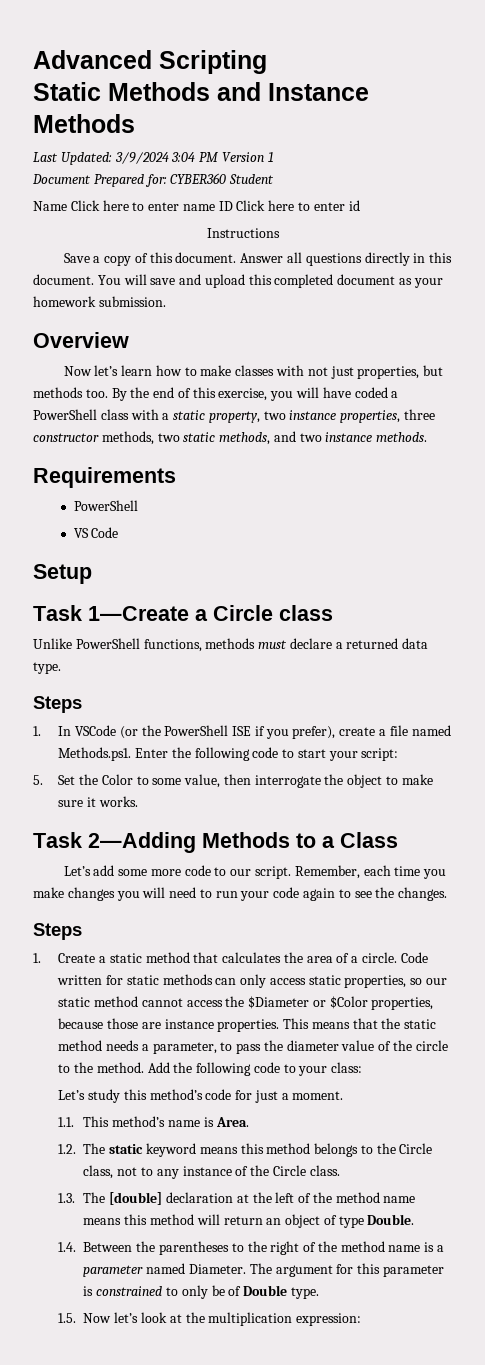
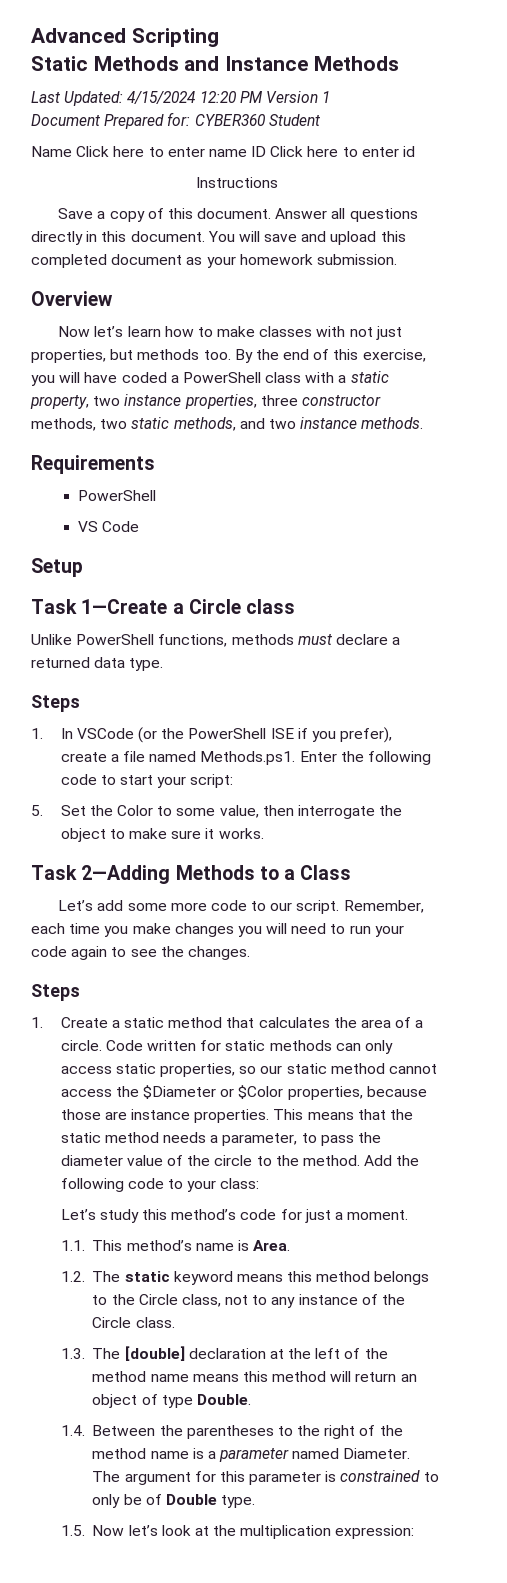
[114,152,196,164] 3/9/2024 3:04 -> [127,91,237,104] 4/15/2024 12:20

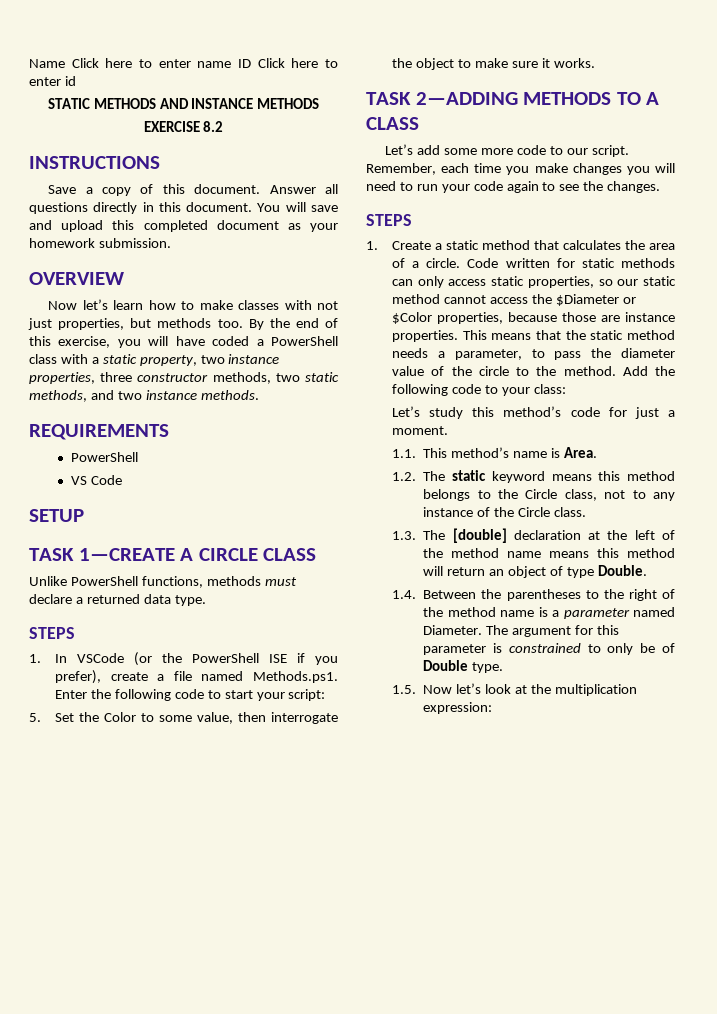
[31,28,219,47] [31,56,399,71] [31,91,331,106] [31,112,320,129] Advanced Scripting // Static Methods and Instance Methods // Last Updated: 4/15/2024 12:20 PM Version 1 // Document Prepared for: CYBER360 Student // -> (29, 63) none
[195,177,278,188] Instructions -> [47,98,320,109] [143,121,224,132] [29,156,160,169] STATIC METHODS AND INSTANCE METHODS // EXERCISE 8.2 // INSTRUCTIONS
[31,291,113,306] Overview -> [29,272,124,285] OVERVIEW
[31,455,155,474] Requirements -> [29,424,169,440] REQUIREMENTS
[31,558,83,577] [31,599,296,614] Setup // Task 1—Create a Circle class -> [29,509,84,522] [29,548,317,561] SETUP // TASK 1—CREATE A CIRCLE CLASS
[31,695,80,712] Steps -> [29,627,75,639] STEPS
[31,865,352,884] Task 2—Adding Methods to a Class -> [366,92,660,105] [366,117,419,130] TASK 2—ADDING METHODS TO A CLASS
[31,984,80,1001] Steps -> [366,214,412,226] STEPS

